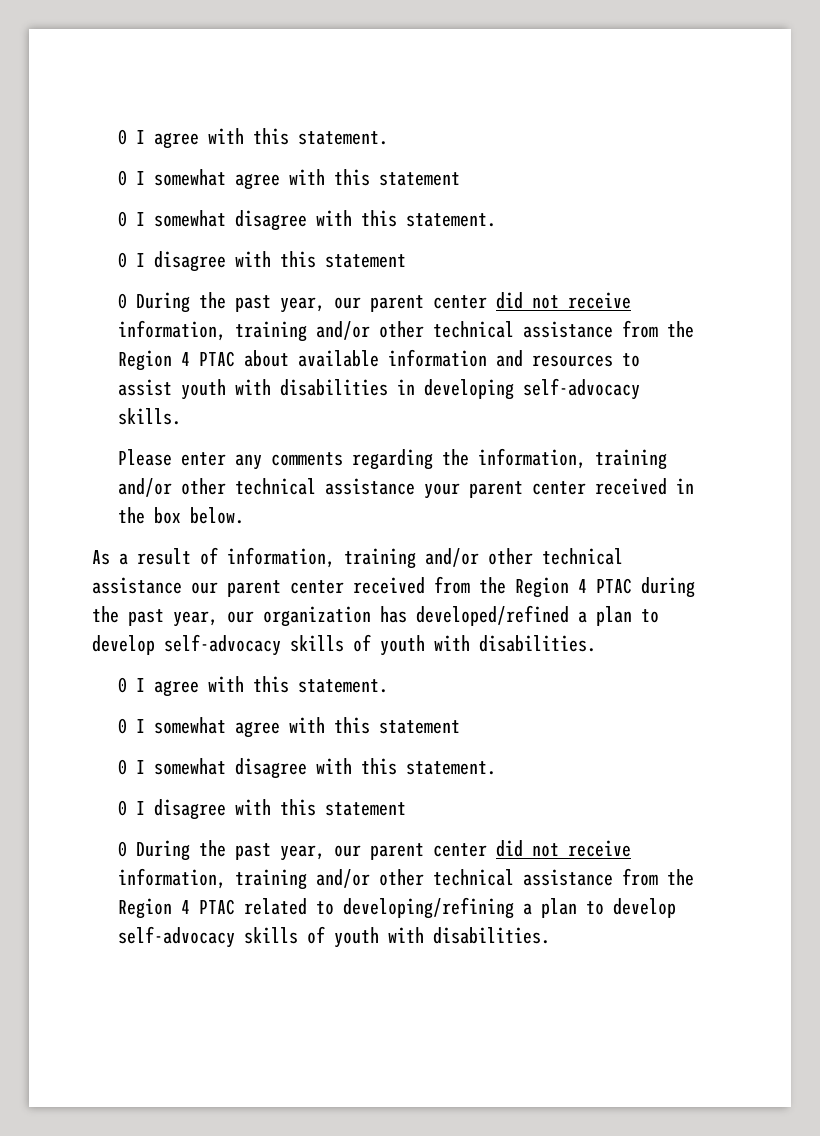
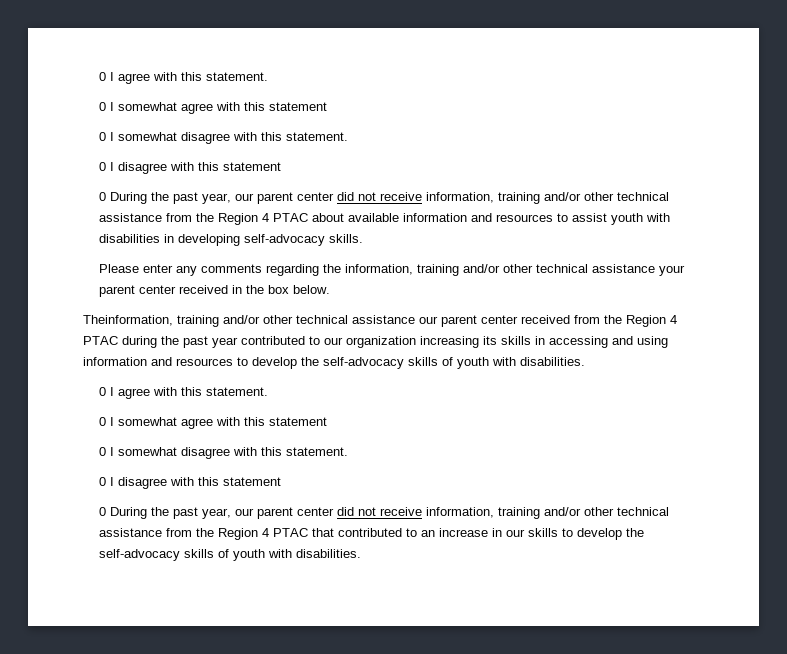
[92,547,335,568] As a result of information, -> [83,315,173,326] Theinformation,
[173,605,659,627] [92,635,155,655] year, our organization has developed/refined a plan to develop -> [212,336,668,348] [83,357,319,369] year contributed to our organization increasing its skills in accessing and using information and resources to develop the
[243,897,676,919] related to developing/refining a plan to develop -> [311,528,644,540] that contributed to an increase in our skills to develop the

